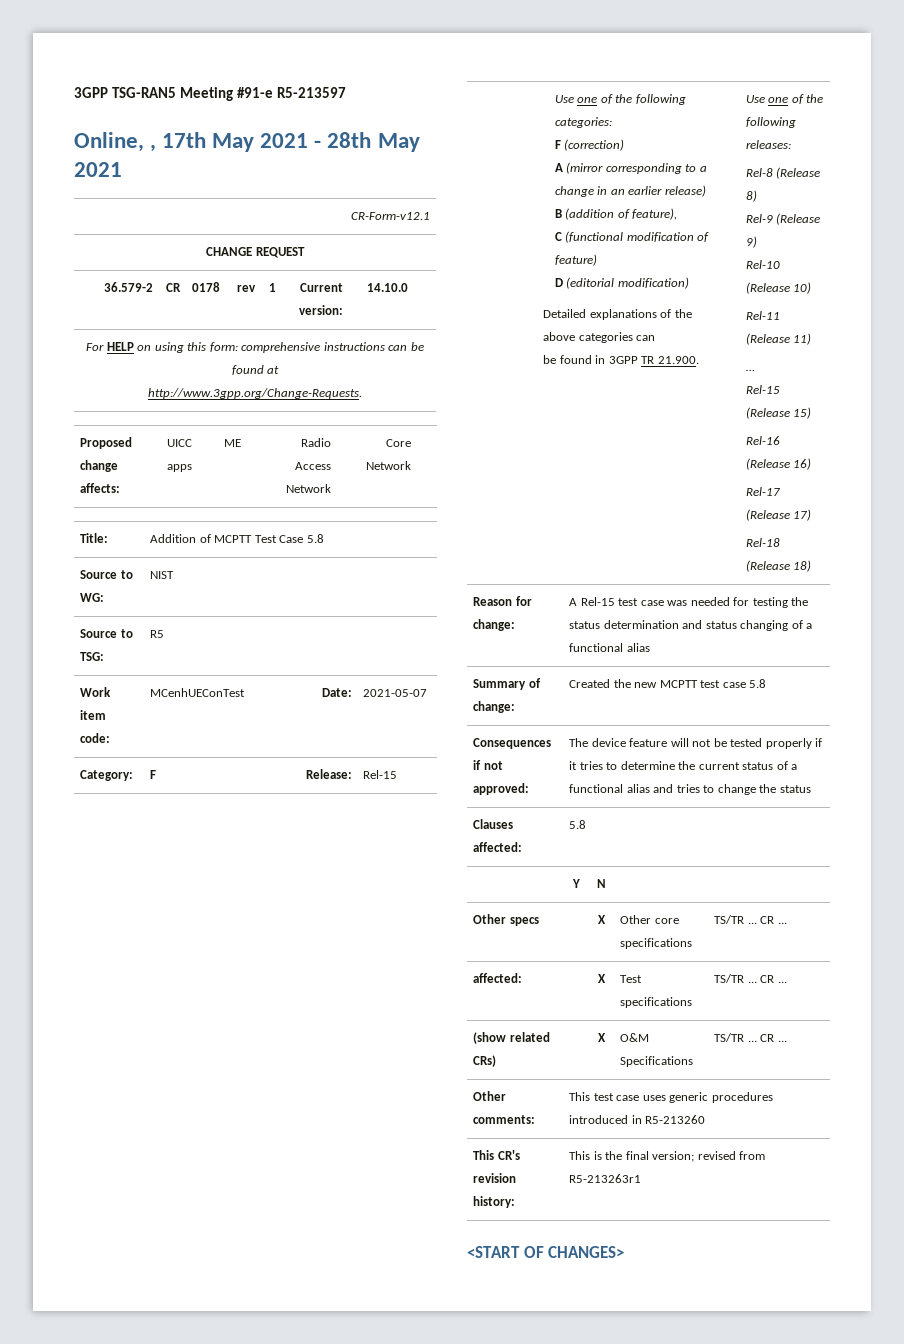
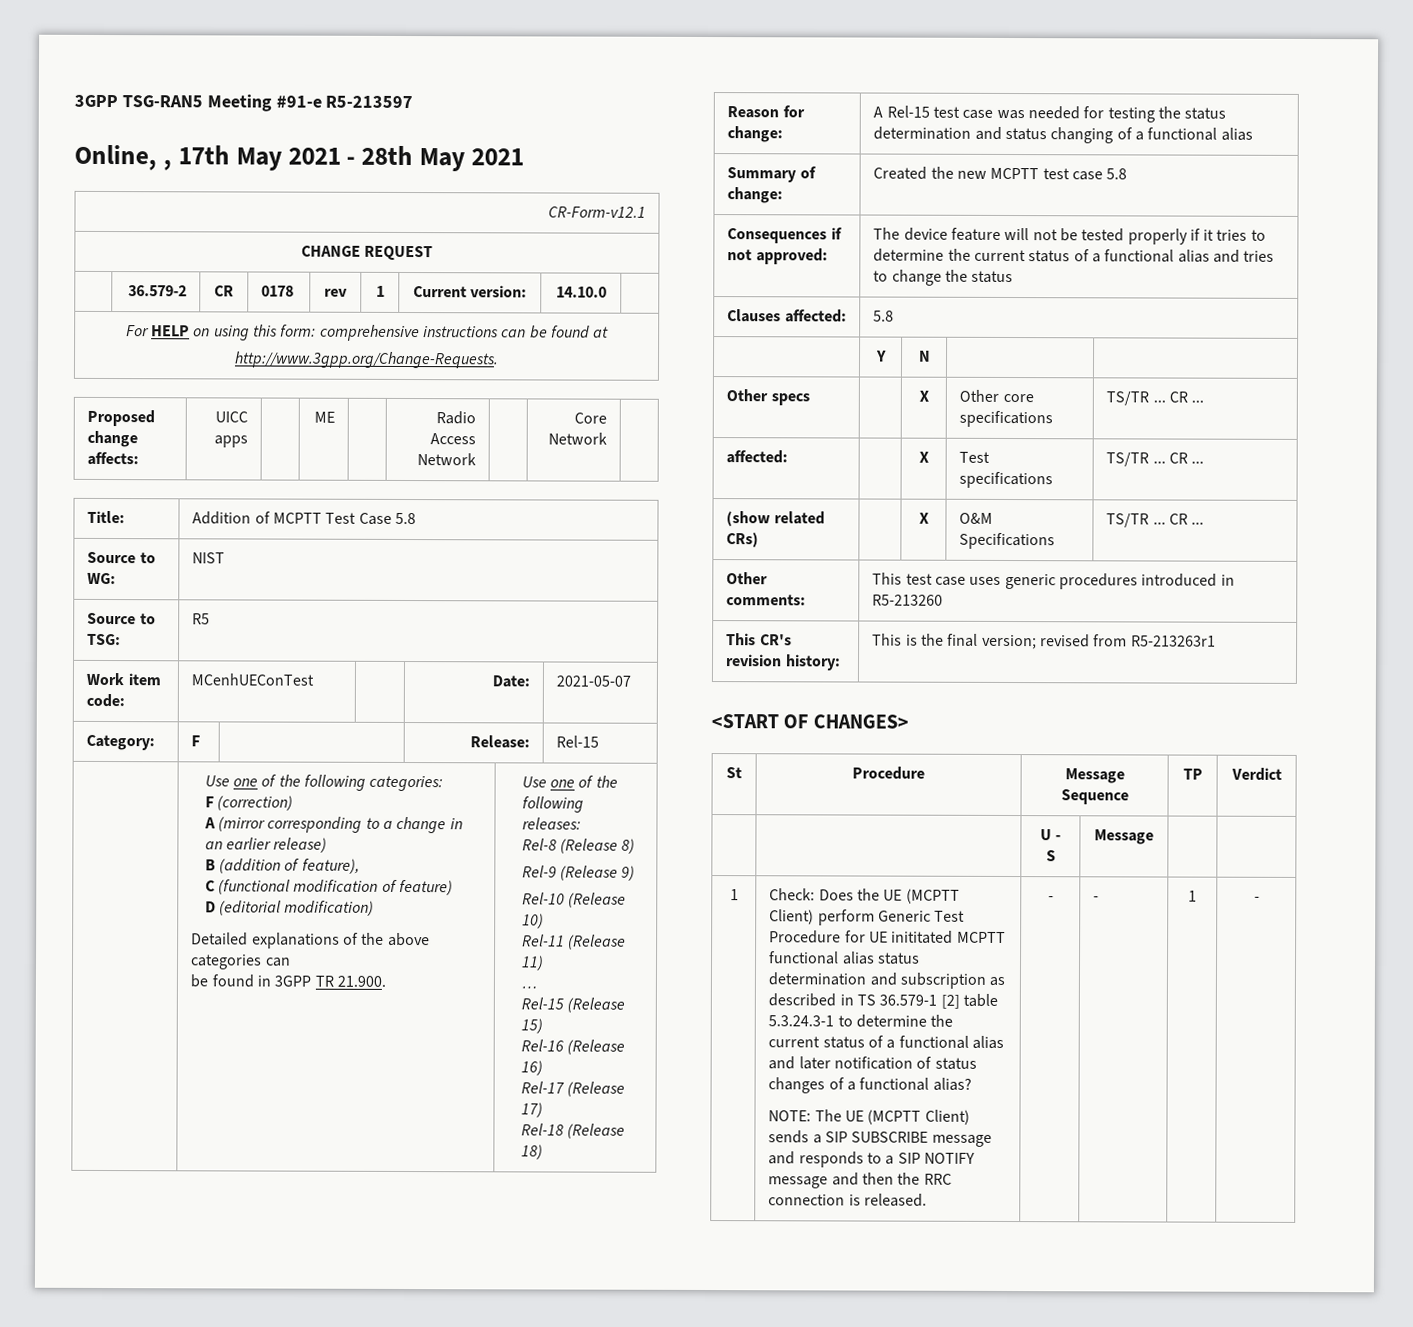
(625, 1252) none -> [726,767,742,779] [852,766,925,780] [1064,768,1125,784] [1060,789,1129,805] [1182,768,1203,780] [1230,767,1282,781] [1039,829,1062,841] [1045,850,1056,862] [1094,829,1154,845] [729,889,739,901] [769,888,960,904] [769,909,966,926] [769,930,1006,944] [769,951,920,965] [768,972,1006,989] [768,993,998,1009] [768,1014,954,1028] [768,1035,1004,1049] [768,1056,977,1070] [768,1077,972,1094] [768,1109,970,1125] [768,1130,992,1147] [768,1151,975,1168] [768,1172,952,1189] [768,1193,927,1207] [1047,896,1054,902] [1093,896,1100,902] [1188,890,1197,902] [1253,896,1260,902] // St | Procedure | Message Sequence | TP | Verdict // | | U - S | Message | | // 1 | Check: Does the UE (MCPTT Client) perform Generic Test Procedure for UE inititated MCPTT functional alias status determination and subscription as described in TS 36.579-1 [2] table 5.3.24.3-1 to determine the current status of a functional alias and later notification of status changes of a functional alias? // NOTE: The UE (MCPTT Client) sends a SIP SUBSCRIBE message and responds to a SIP NOTIFY message and then the RRC connection is released. | - | - | 1 | -

